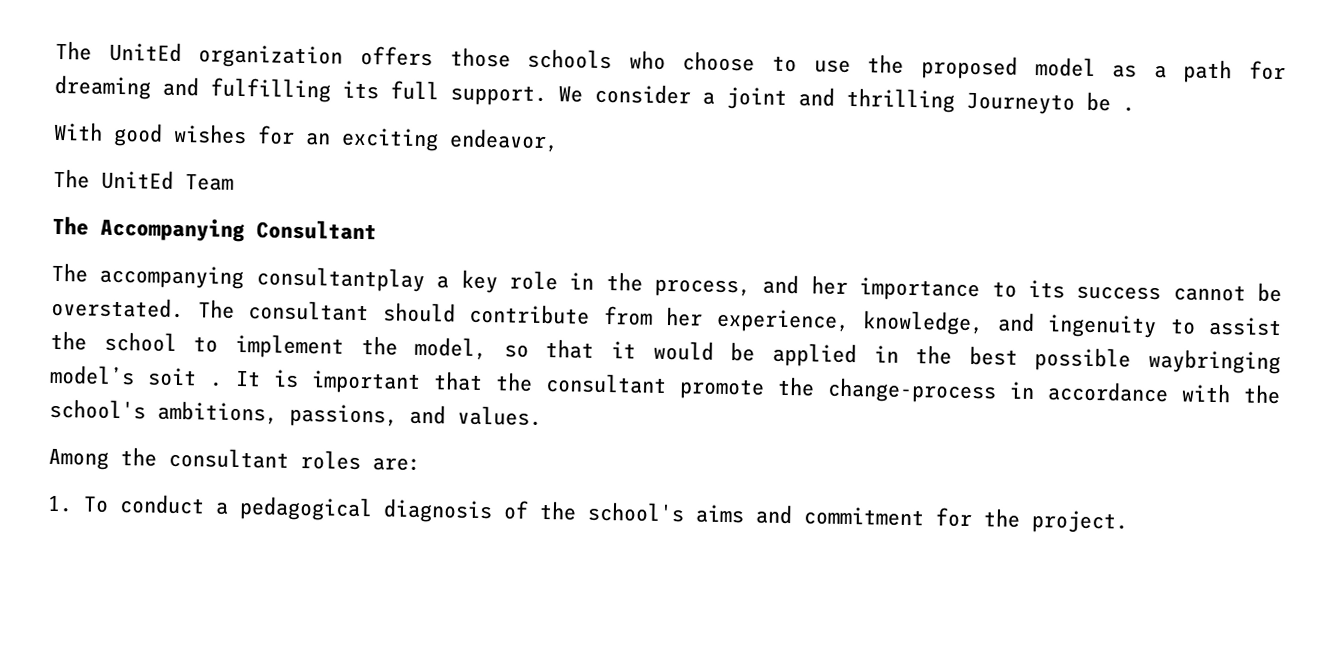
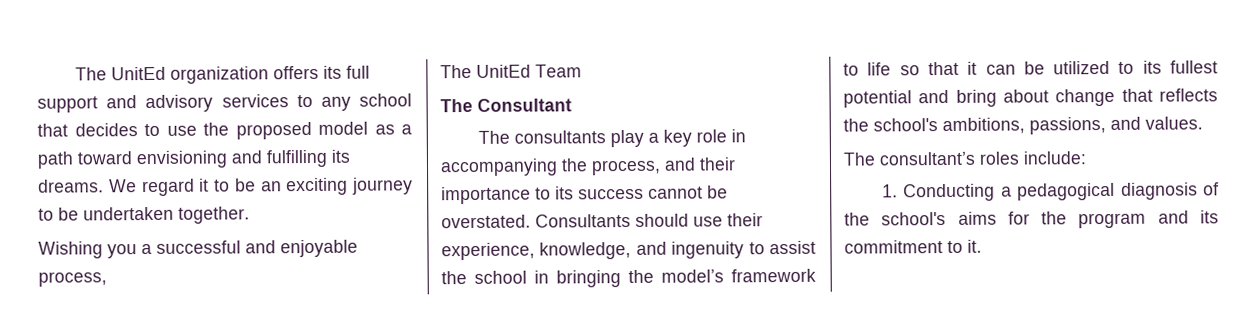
[449,47,756,72] those schools who choose -> [322,65,370,79] [37,93,413,113] [37,123,138,137] its full support and advisory services to any school that decides
[1249,60,1286,81] [54,74,151,100] for dreaming -> [77,150,227,169] toward envisioning
[390,80,1135,115] [53,121,559,153] full support. We consider a joint and thrilling Journeyto be . // With good wishes for an exciting endeavor, -> [38,177,413,197] [38,206,250,224] [38,239,358,259] [38,271,107,287] dreams. We regard it to be an exciting journey to be undertaken together. // Wishing you a successful and enjoyable process,
[100,216,245,243] Accompanying -> (473, 105) none
[99,264,425,293] accompanying consultantplay -> [513,129,644,148] consultants play
(595, 281) none -> [440,158,558,177] accompanying
[810,275,848,295] her -> [699,157,736,171] their
[197,299,703,327] The consultant should contribute from her -> [535,213,763,228] Consultants should use their
[193,333,1281,375] [49,364,1231,404] to implement the model, so that it would be applied in the best possible waybringing model’s soit . It is important that the consultant promote the change-process in accordance with -> [534,268,816,288] [843,60,1218,76] [843,88,1218,108] in bringing the model’s framework to life so that it can be utilized to its fullest potential and bring about change that reflects
[48,447,421,471] Among the consultant roles are: -> [843,151,1086,166] The consultant’s roles include:
[83,494,205,515] To conduct -> [903,183,996,202] Conducting
[755,504,1128,534] and commitment for the project. -> [1007,210,1219,229] [844,239,982,254] for the program and its commitment to it.

